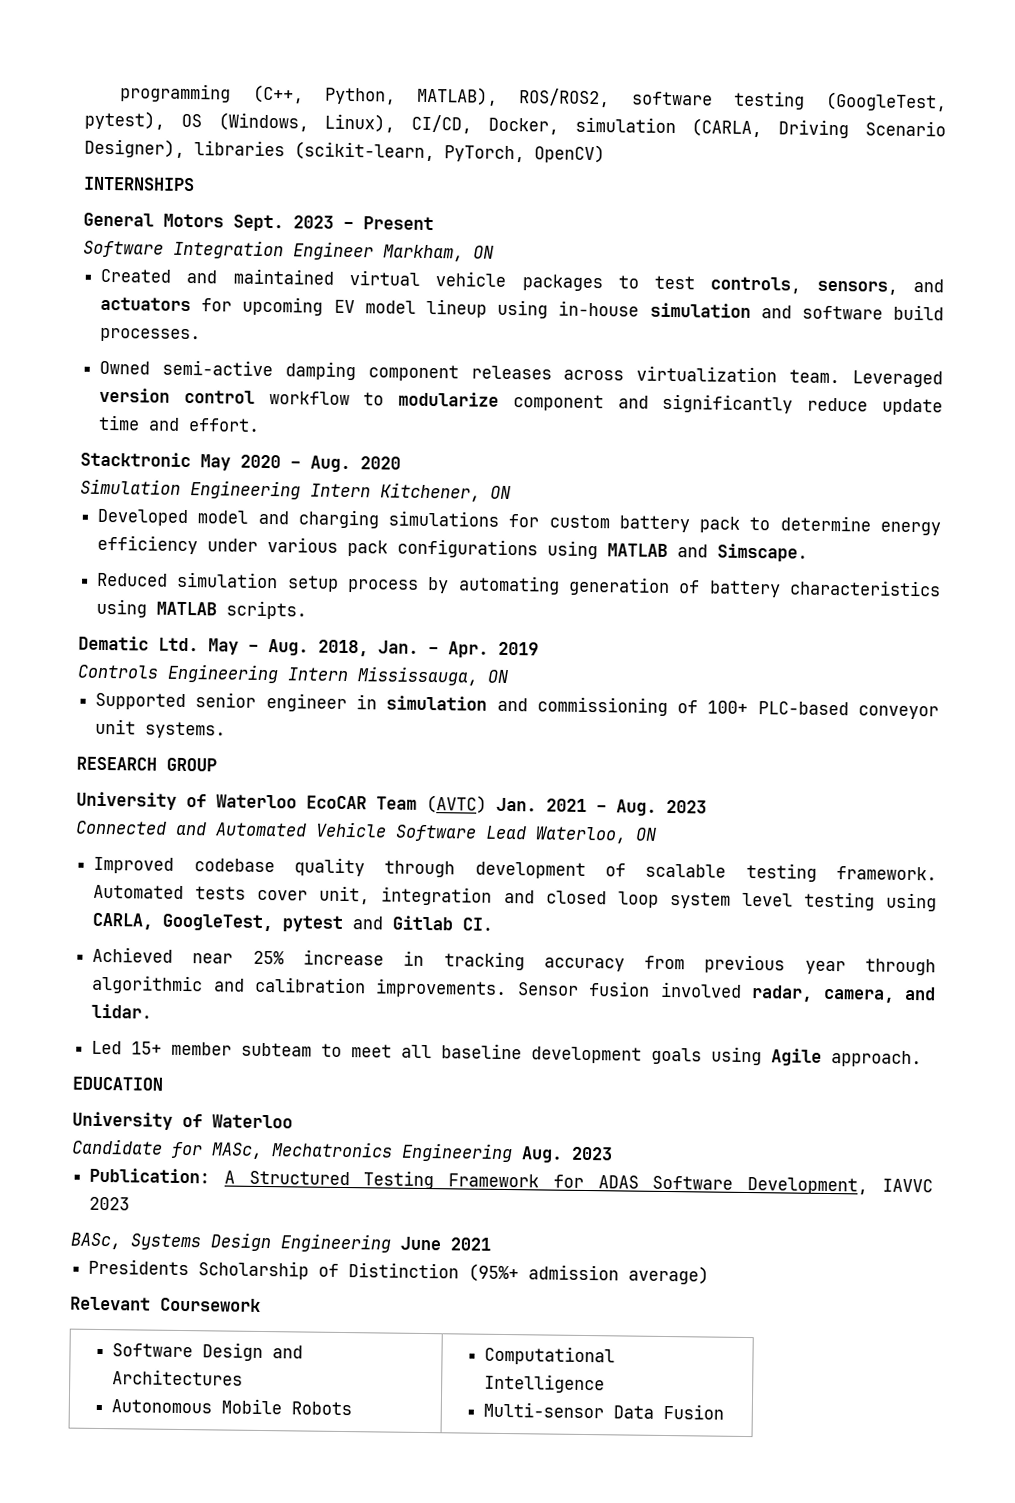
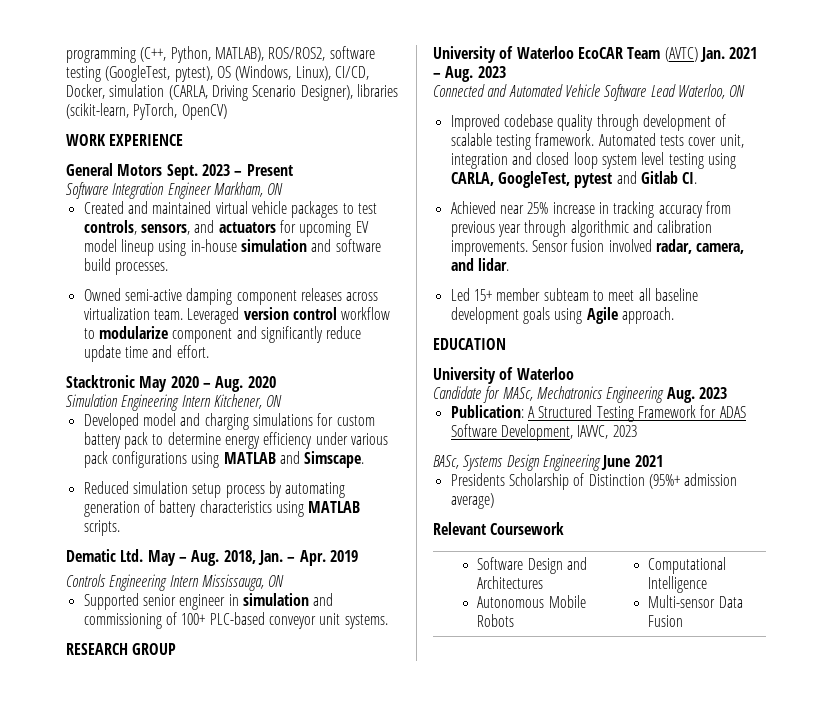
[83,176,195,192] INTERNSHIPS -> [66,134,184,146] WORK EXPERIENCE
[881,1178,933,1193] IAVVC -> [577,425,609,439] IAVVC,

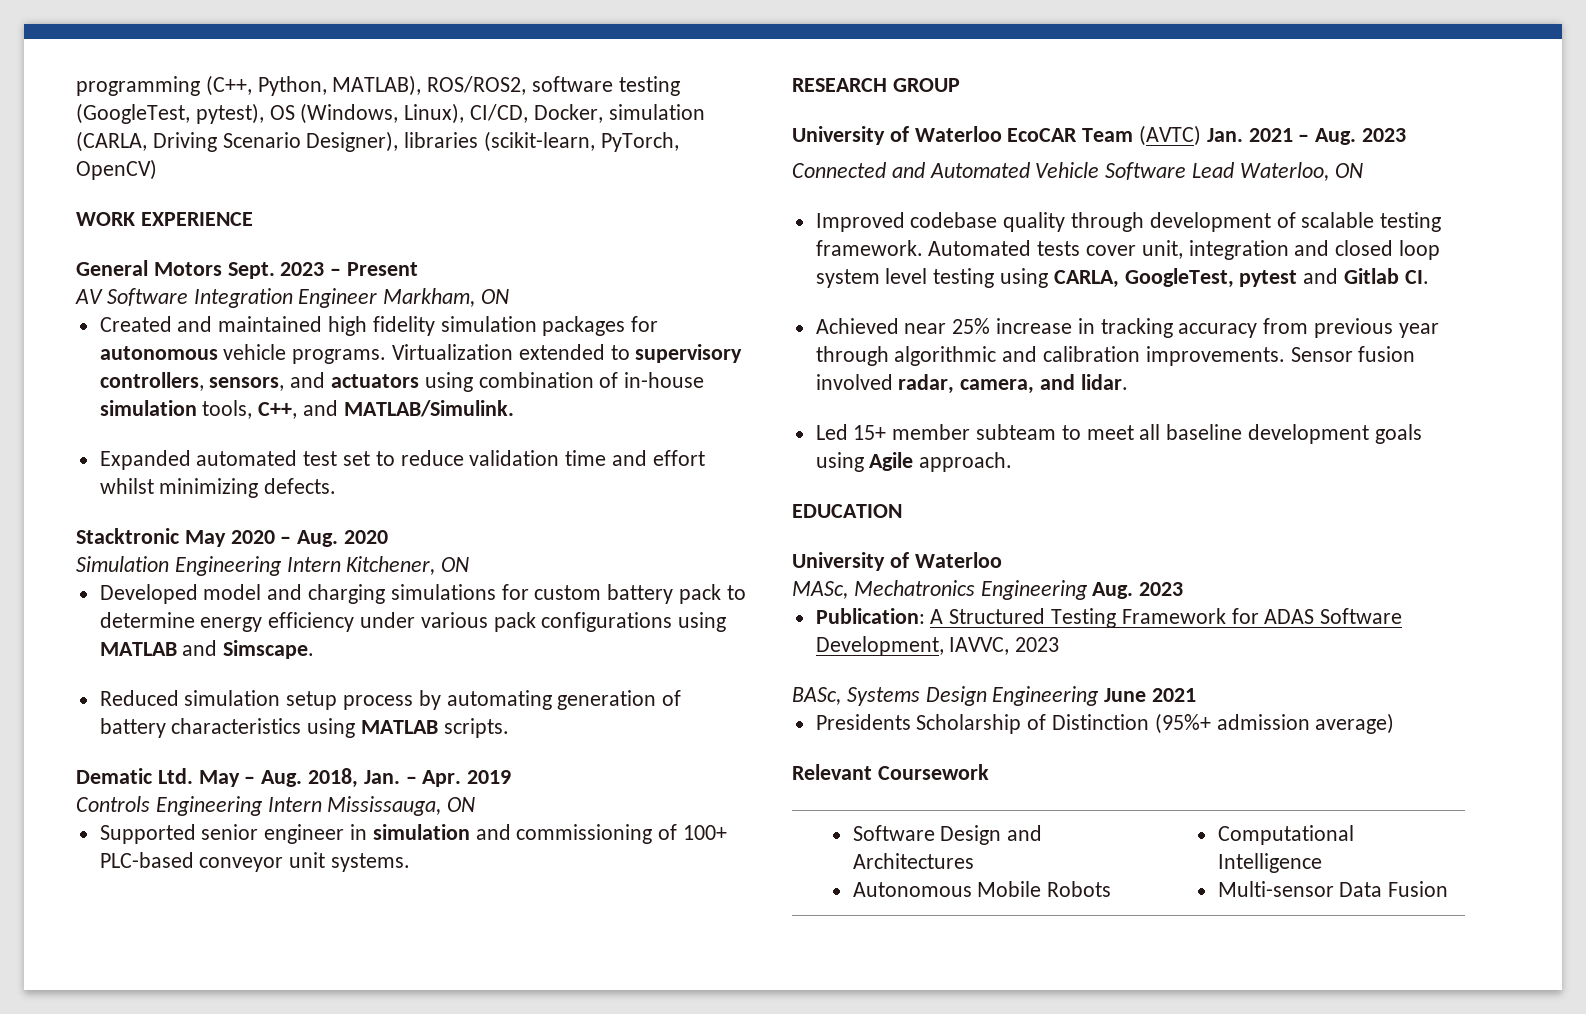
(293, 170) none -> [75,289,103,304] AV
[215,201,377,218] [83,220,369,237] [83,239,381,256] [83,258,168,275] [83,288,379,305] [83,307,391,324] [83,326,362,343] [83,345,209,362] virtual vehicle packages to test controls, sensors, and actuators for upcoming EV model lineup using in-house simulation and software build processes. // Owned semi-active damping component releases across virtualization team. Leveraged version control workflow to modularize component and significantly reduce update time and effort. -> [328,316,659,336] [99,344,743,364] [99,372,705,392] [99,400,514,419] [99,450,705,470] [99,478,337,498] high fidelity simulation packages for autonomous vehicle programs. Virtualization extended to supervisory controllers, sensors, and actuators using combination of in-house simulation tools, C++, and MATLAB/Simulink. // Expanded automated test set to reduce validation time and effort whilst minimizing defects.
[433,386,501,403] Candidate for -> (1002, 560) none

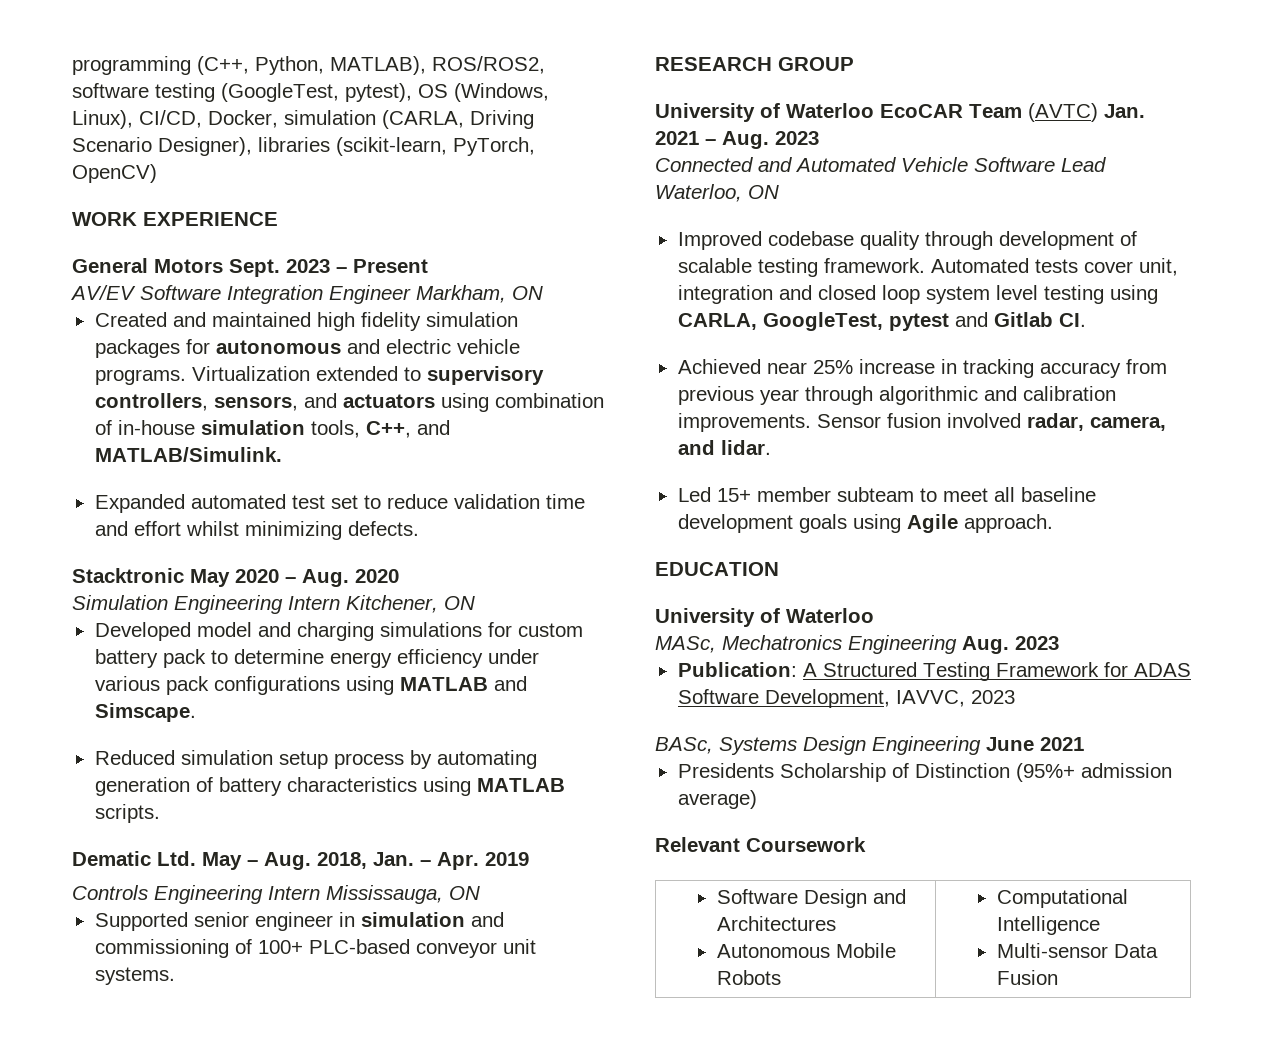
[75,289,103,304] AV -> [70,285,136,300] AV/EV
(218, 353) none -> [346,339,451,354] and electric

